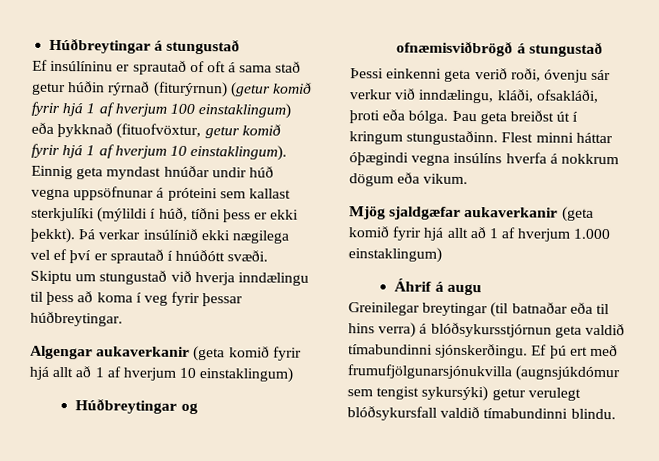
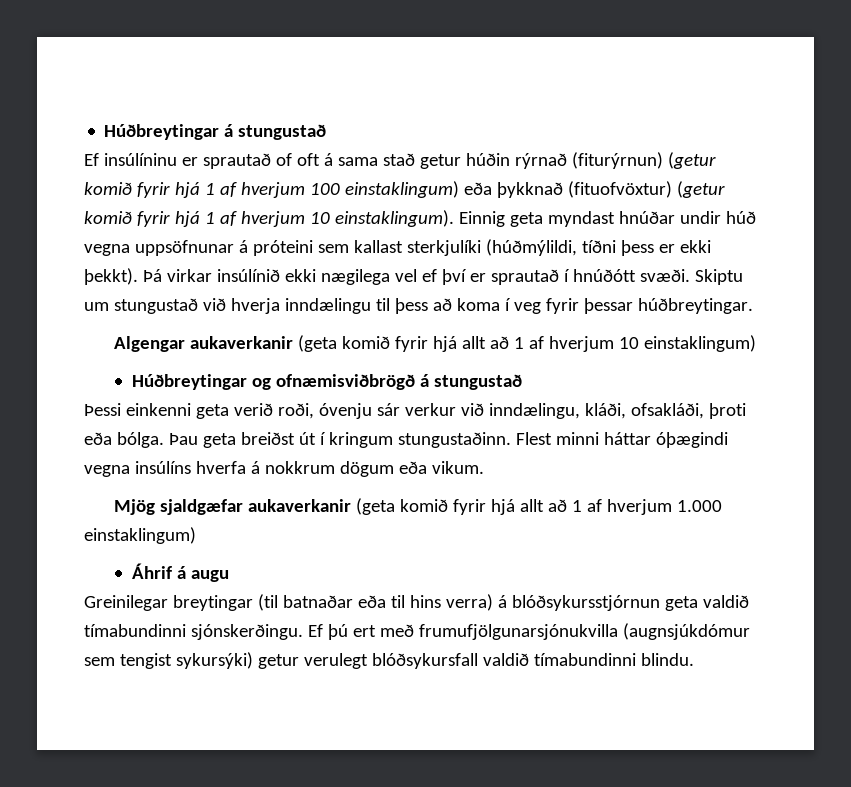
[116,123,240,140] (fituofvöxtur, getur -> [567,181,725,198] (fituofvöxtur) (getur
[97,207,188,223] (mýlildi í húð, -> [485,239,577,256] (húðmýlildi,
[98,229,142,240] verkar -> [166,269,212,282] virkar

